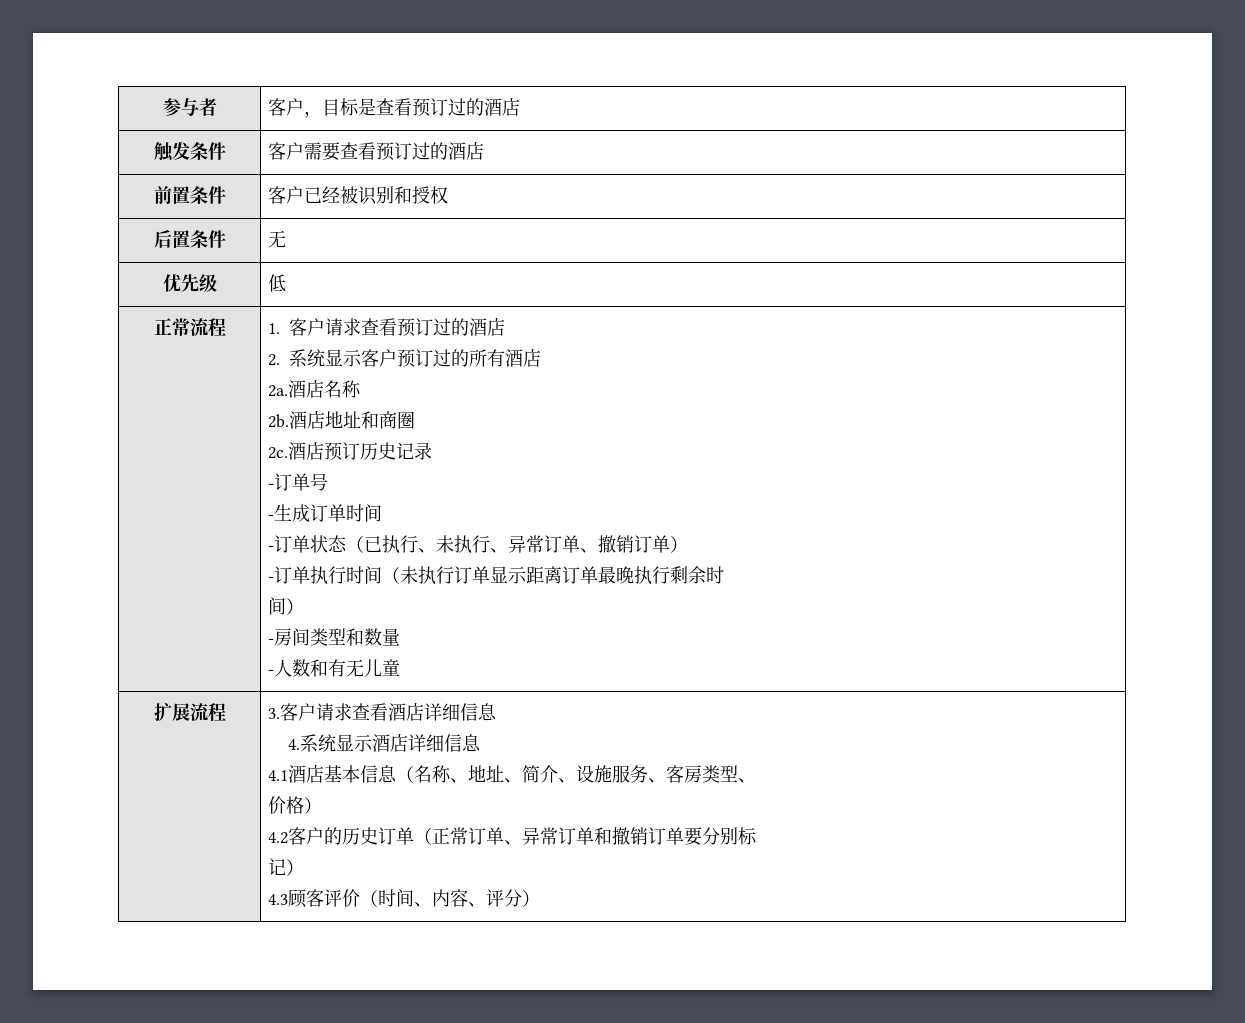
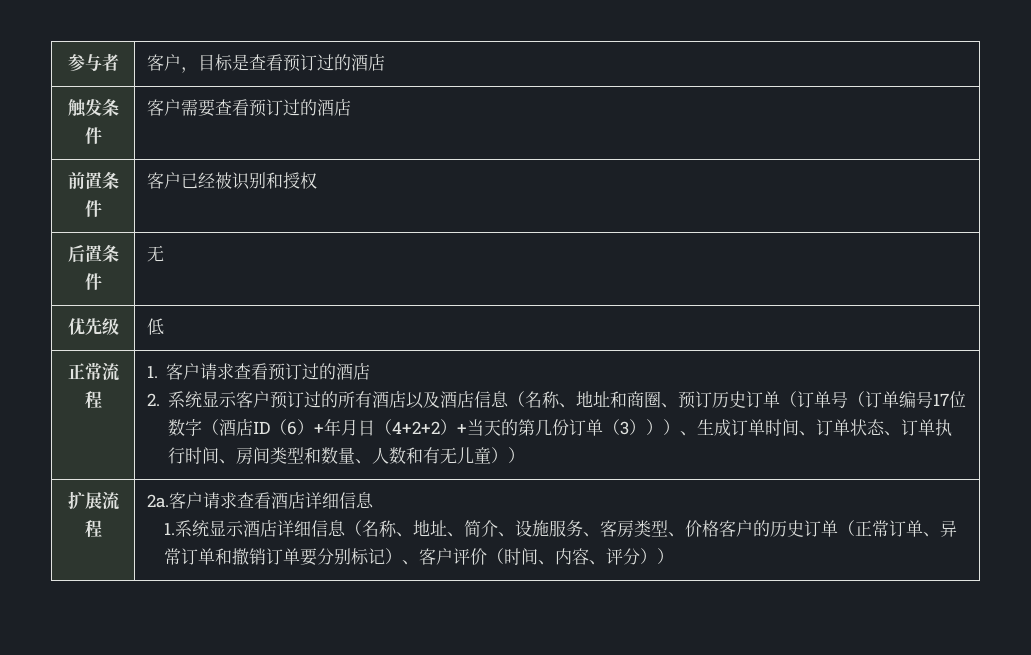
[268,379,362,398] [268,410,326,429] // 2a.酒店名称 // 2b.酒店 -> [406,391,577,409] 以及酒店信息（名称、
[268,441,433,461] [268,473,329,491] [268,514,275,520] // 2c.酒店预订历史记录 // -订单号 // - -> [661,391,967,409] [168,418,698,436] 、预订历史订单（订单号（订单编号17位数字（酒店ID（6）+年月日（4+2+2）+当天的第几份订单（3）））、
[268,545,275,551] // - -> [799,431,817,436] 、
[346,535,689,553] [268,566,725,584] [268,597,305,615] [268,638,275,644] （已执行、未执行、异常订单、撤销订单） // -订单执行时间（未执行订单显示距离订单最晚执行剩余时 // 间） // - -> [884,419,953,436] [168,447,237,464] 、订单执行时间、
[268,669,275,675] // - -> [355,459,373,464] 、
(401, 667) none -> [491,447,526,463] ））
[268,708,281,719] 3. -> [146,494,169,508] 2a.
[288,739,301,750] 4. -> [163,522,175,535] 1.
[268,764,398,783] // 4.1酒店基本信息 -> (346, 528) none
[268,796,323,814] [268,832,289,844] // 价格） // 4.2 -> [684,520,719,537] 价格
(758, 836) // -> (369, 556) none
[268,889,325,908] // 4.3顾客 -> [401,548,453,565] 、客户
(541, 898) none -> [656,548,674,564] ）

